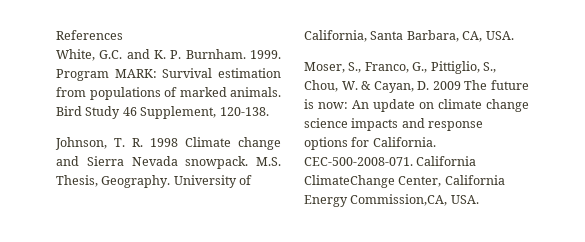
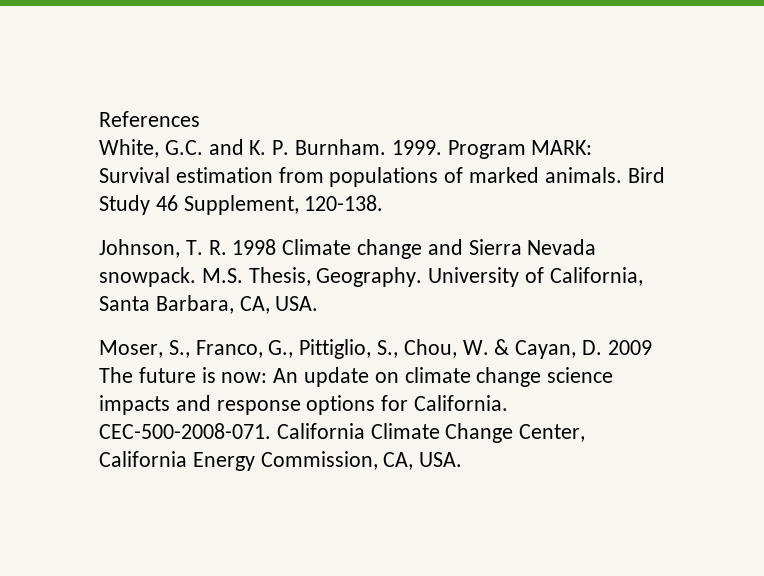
[304,175,395,188] ClimateChange -> [370,423,514,443] Climate Change
[350,194,448,206] Commission,CA, -> [260,451,414,470] Commission, CA,

